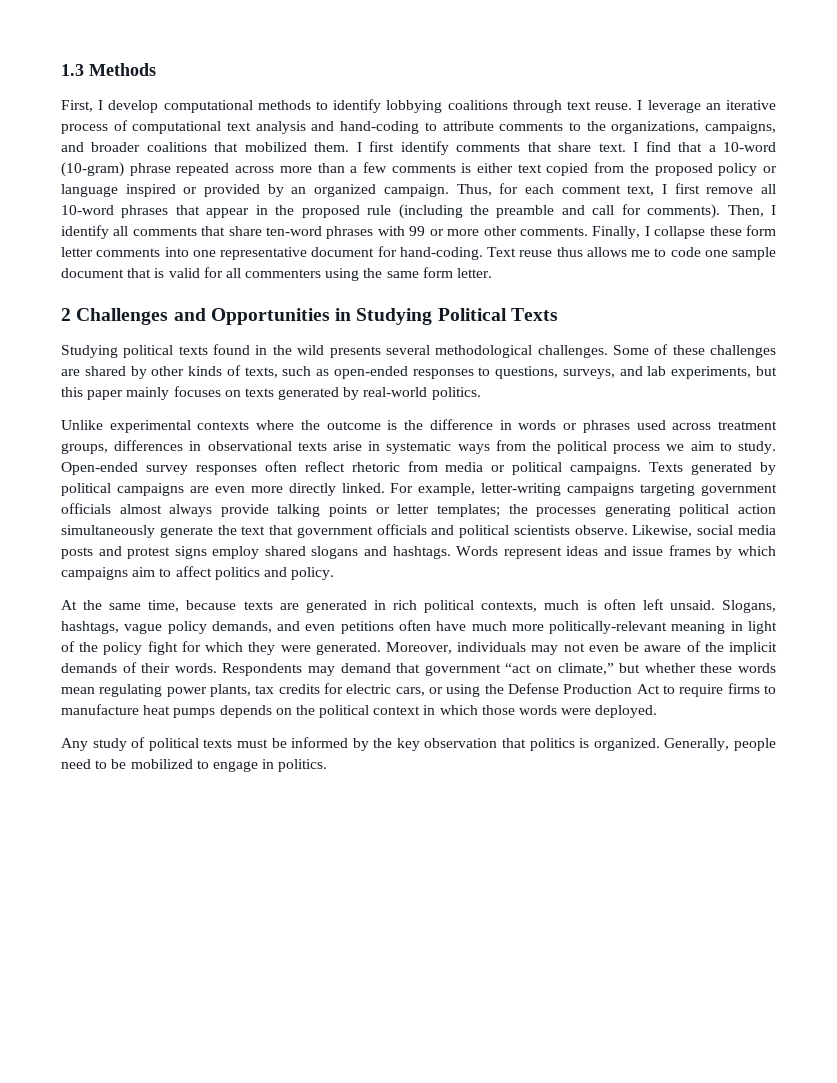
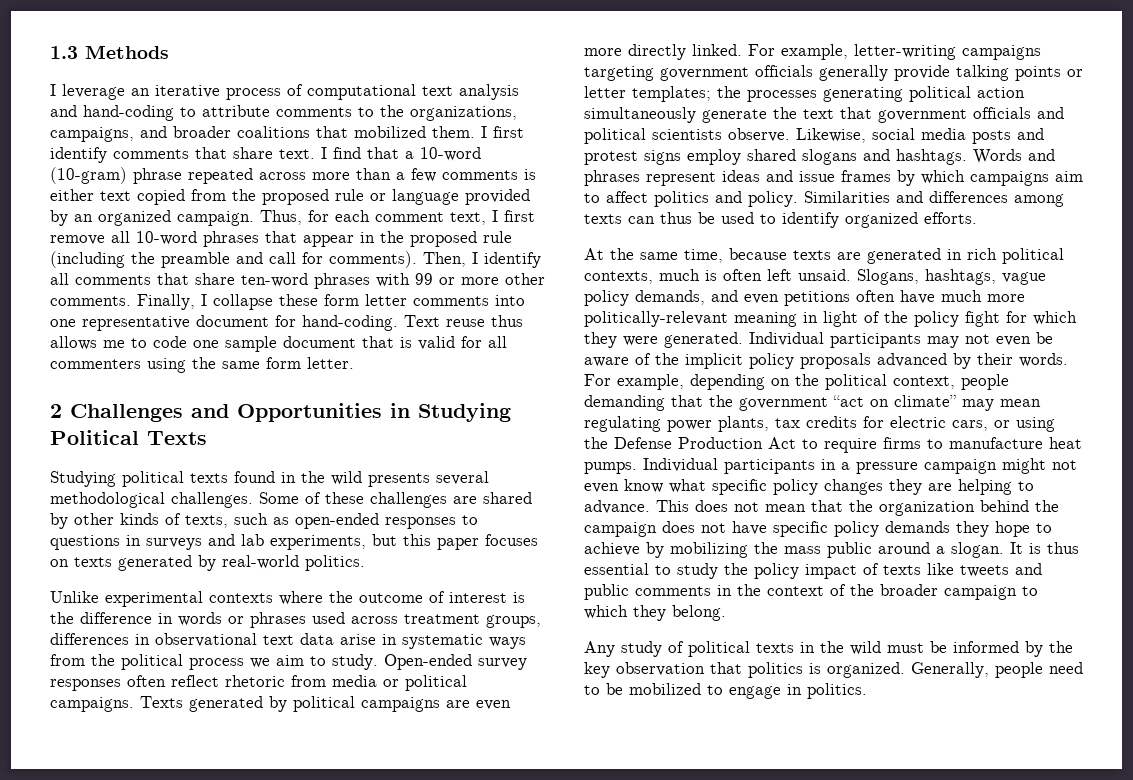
[61,99,633,113] First, I develop computational methods to identify lobbying coalitions through text reuse. -> (169, 52) none
[718,163,758,176] policy -> [335,189,364,201] rule
[125,184,198,197] inspired or -> (459, 197) none
[495,366,615,379] questions, surveys, -> [50,535,202,550] questions in surveys
[126,387,170,400] mainly -> (479, 544) none
(381, 425) none -> [429,591,507,603] of interest
[297,442,327,451] texts -> [263,633,334,645] text data
[119,504,213,517] almost always -> [819,65,888,81] generally
(499, 551) none -> [1028,149,1055,161] [584,170,640,186] and phrases
(335, 573) none -> [804,191,1064,207] [584,212,977,228] Similarities and differences among texts can thus be used to identify organized efforts.
[386,642,527,654] Moreover, individuals -> [749,332,921,348] Individual participants
[61,662,777,676] demands of their words. Respondents may demand that government “act on climate,” but whether these words -> [749,353,1068,369] [584,374,1009,390] [584,395,994,411] policy proposals advanced by their words. For example, depending on the political context, people demanding that the government “act on climate” may
[173,705,658,718] pumps depends on the political context in which those words were deployed. -> [584,458,1077,474] [584,479,1034,495] [584,500,1059,516] [584,521,1052,537] [584,542,1079,558] [584,563,1042,579] [584,584,1038,600] [584,605,726,621] pumps. Individual participants in a pressure campaign might not even know what specific policy changes they are helping to advance. This does not mean that the organization behind the campaign does not have specific policy demands they hope to achieve by mobilizing the mass public around a slogan. It is thus essential to study the policy impact of texts like tweets and public comments in the context of the broader campaign to which they belong.
(233, 743) none -> [800,641,881,655] in the wild

